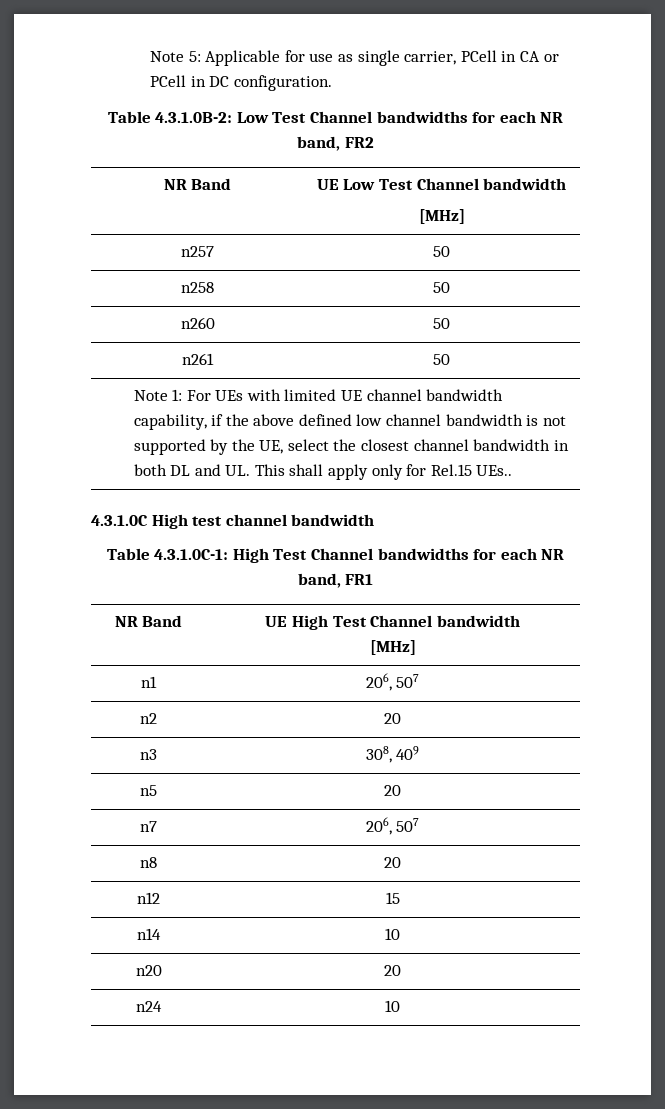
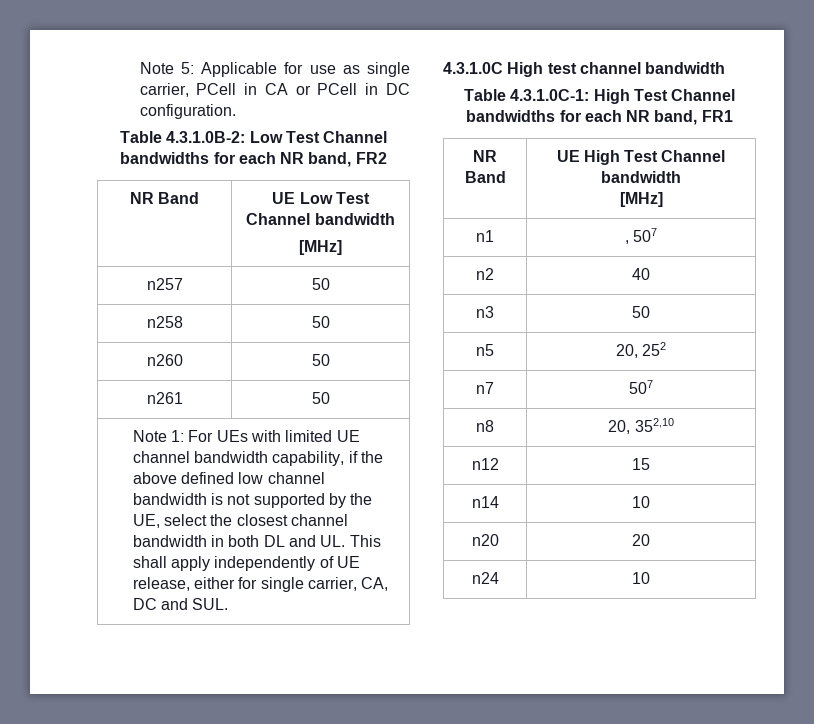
[371,464,513,480] only for Rel.15 UEs.. -> [214,556,360,571] [132,577,389,592] [132,598,229,610] independently of UE release, either for single carrier, CA, DC and SUL.
[365,673,392,691] 206, -> [624,240,629,244] ,
[384,713,401,724] 20 -> [632,268,650,280] 40
[365,746,420,763] 308, 409 -> [632,306,650,318] 50
[384,785,401,796] 20 -> [615,342,667,358] 20, 252
[365,817,392,835] 206, -> (494, 388) none
[384,857,401,868] 20 -> [608,418,674,434] 20, 352,10

